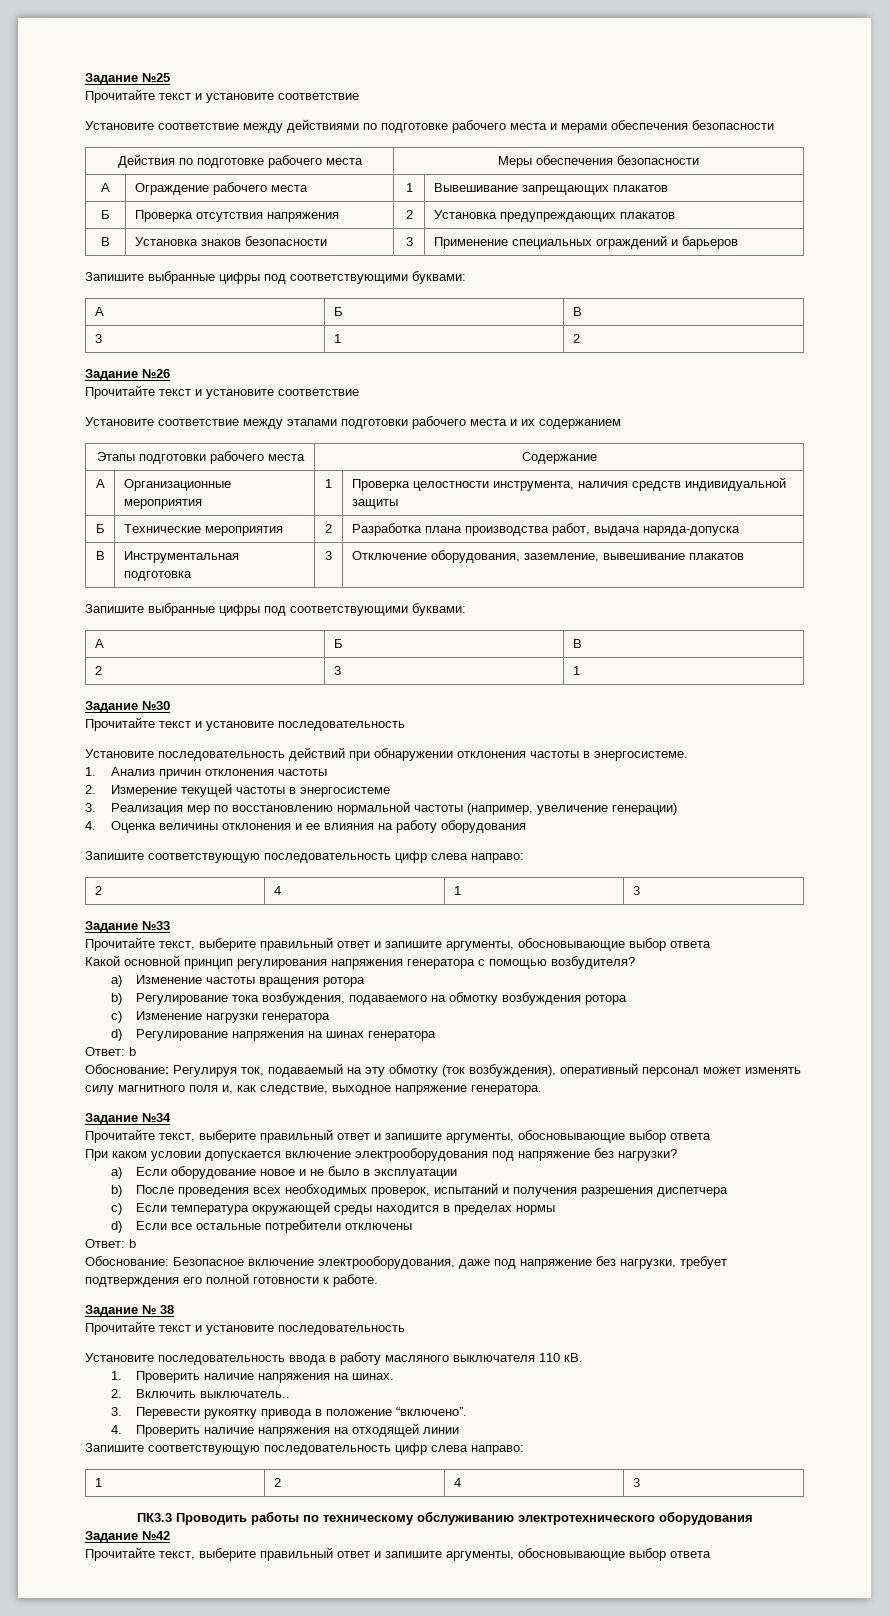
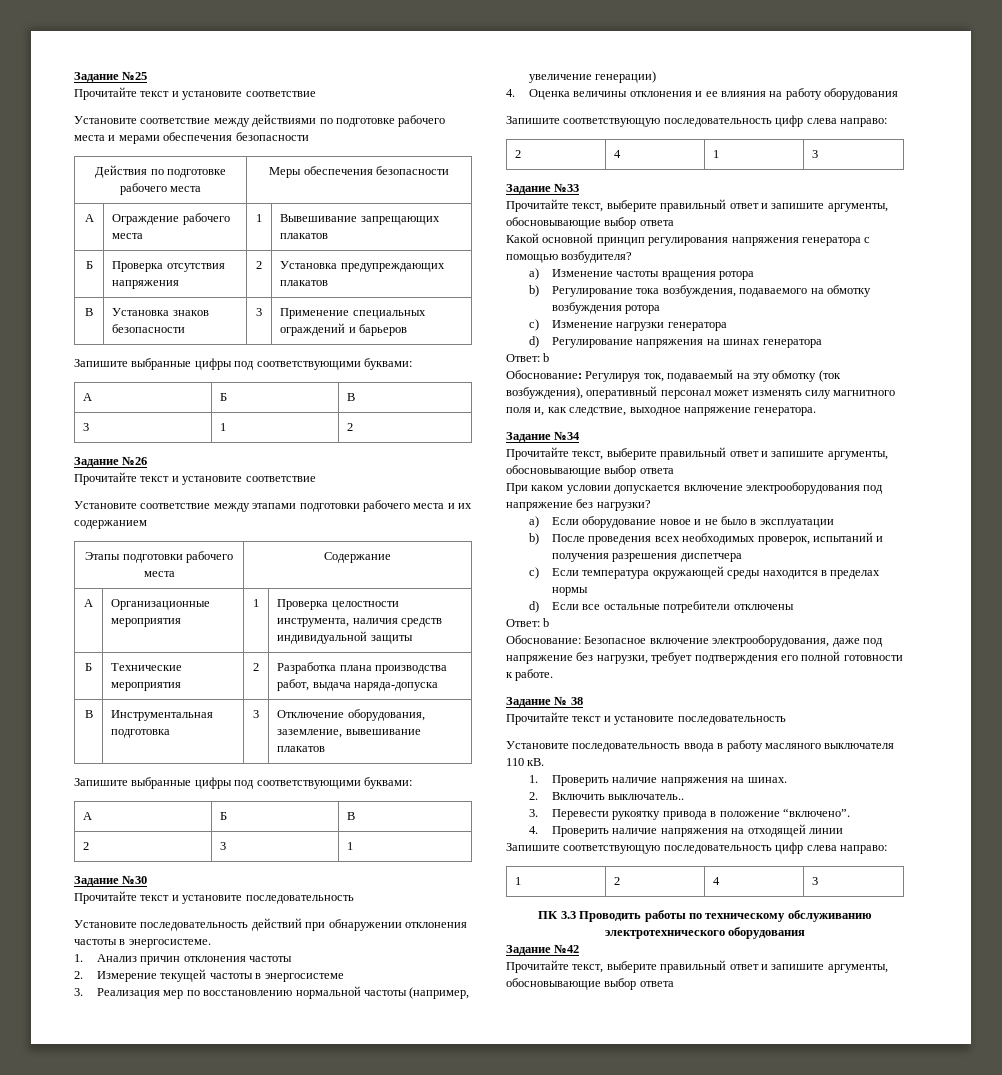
[136,1513,172,1522] ПК3.3 -> [538,911,576,919] ПК 3.3

